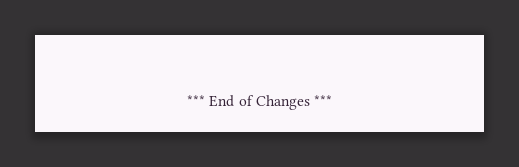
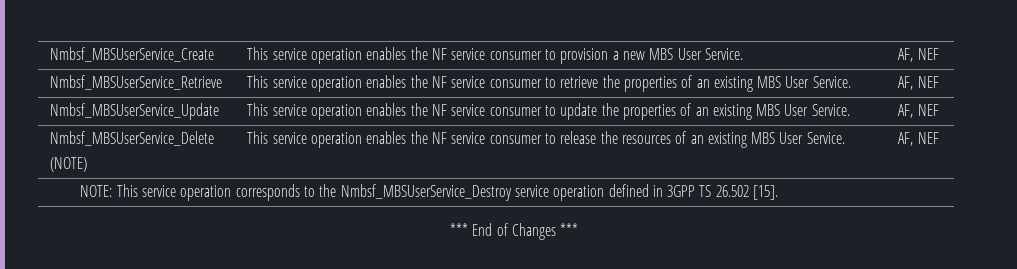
(187, 100) none -> [50,47,215,62] [247,47,743,64] [898,48,939,62] [50,75,223,90] [247,75,851,92] [898,76,939,90] [50,103,220,120] [247,103,850,120] [898,104,939,118] [50,131,215,146] [50,157,88,172] [247,131,845,148] [898,132,939,146] [80,184,779,201] Nmbsf_MBSUserService_Create | This service operation enables the NF service consumer to provision a new MBS User Service. | AF, NEF // Nmbsf_MBSUserService_Retrieve | This service operation enables the NF service consumer to retrieve the properties of an existing MBS User Service. | AF, NEF // Nmbsf_MBSUserService_Update | This service operation enables the NF service consumer to update the properties of an existing MBS User Service. | AF, NEF // Nmbsf_MBSUserService_Delete // (NOTE) | This service operation enables the NF service consumer to release the resources of an existing MBS User Service. | AF, NEF // NOTE: This service operation corresponds to the Nmbsf_MBSUserService_Destroy service operation defined in 3GPP TS 26.502 [15]. //

